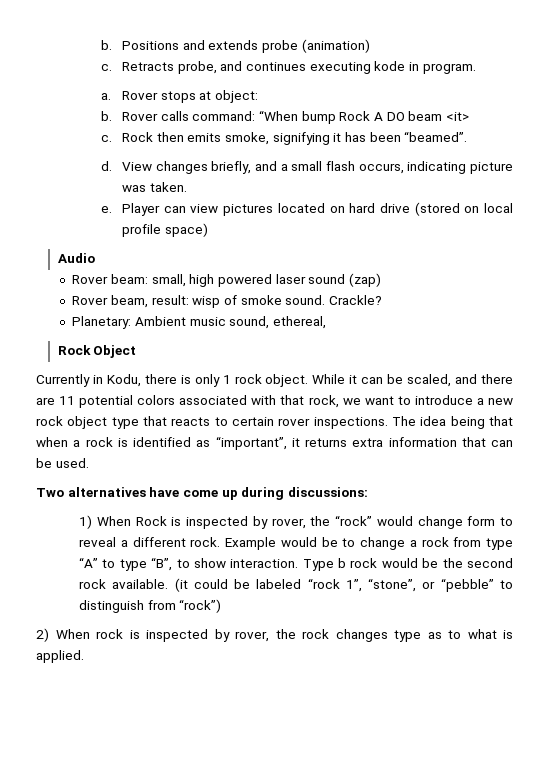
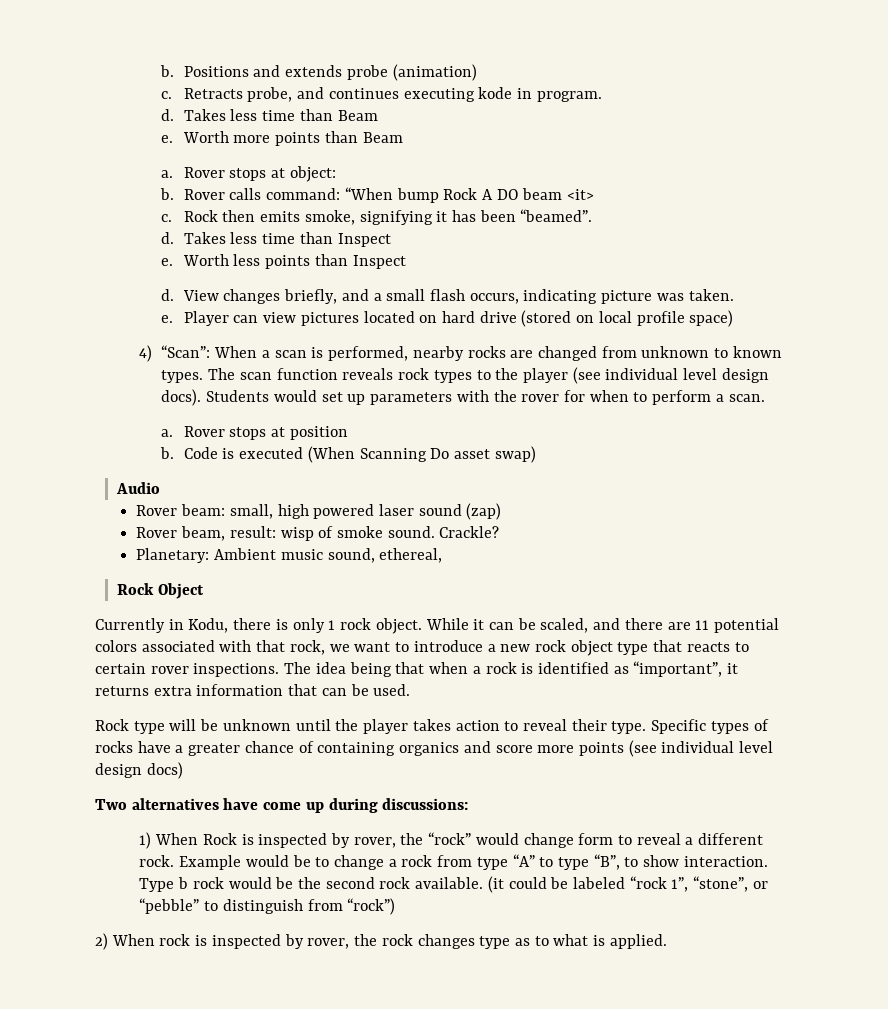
(476, 68) none -> [161,109,378,121] [161,131,403,146] // d. Takes less time than Beam // e. Worth more points than Beam
(468, 136) none -> [161,232,391,247] [161,254,406,269] // d. Takes less time than Inspect // e. Worth less points than Inspect
(208, 230) none -> [139,345,782,362] [161,367,769,384] [161,389,765,406] [161,426,348,440] [160,446,536,463] // 4) “Scan”: When a scan is performed, nearby rocks are changed from unknown to known types. The scan function reveals rock types to the player (see individual level design docs). Students would set up parameters with the rover for when to perform a scan. // a. Rover stops at position // b. Code is executed (When Scanning Do asset swap)
(89, 463) none -> [95,719,769,734] [95,740,774,757] [95,762,183,779] // Rock type will be unknown until the player takes action to reveal their type. Specific types of rocks have a greater chance of containing organics and score more points (see individual level design docs)

